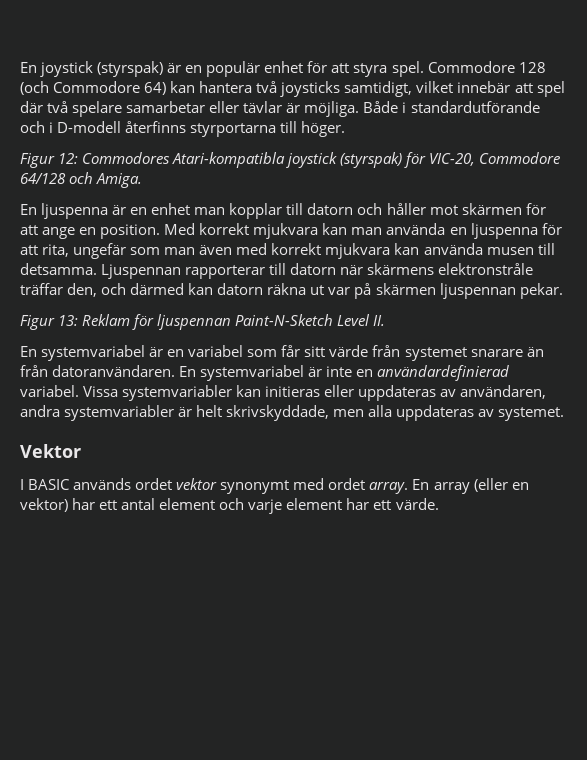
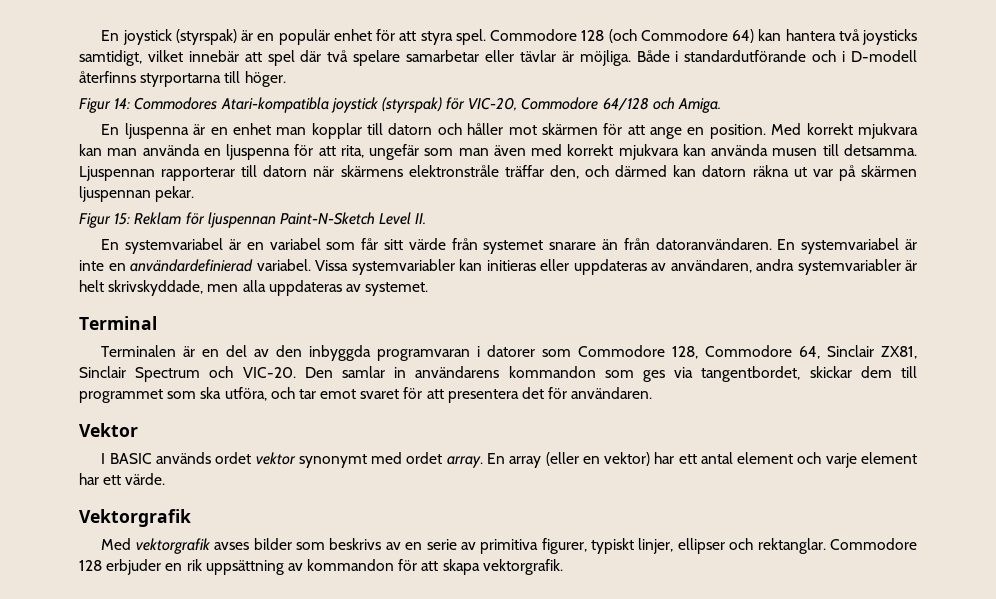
[58,153,79,164] 12: -> [114,98,131,109] 14:
[58,315,79,326] 13: -> [114,213,131,225] 15:
(565, 414) none -> [79,316,157,330] [101,345,918,361] [79,366,918,382] [79,387,653,403] // Terminal // Terminalen är en del av den inbyggda programvaran i datorer som Commodore 128, Commodore 64, Sinclair ZX81, Sinclair Spectrum och VIC-20. Den samlar in användarens kommandon som ges via tangentbordet, skickar dem till programmet som ska utföra, och tar emot svaret för att presentera det för användaren.
(439, 504) none -> [79,509,191,527] [101,538,918,554] [79,559,563,575] // Vektorgrafik // Med vektorgrafik avses bilder som beskrivs av en serie av primitiva figurer, typiskt linjer, ellipser och rektanglar. Commodore 128 erbjuder en rik uppsättning av kommandon för att skapa vektorgrafik.

